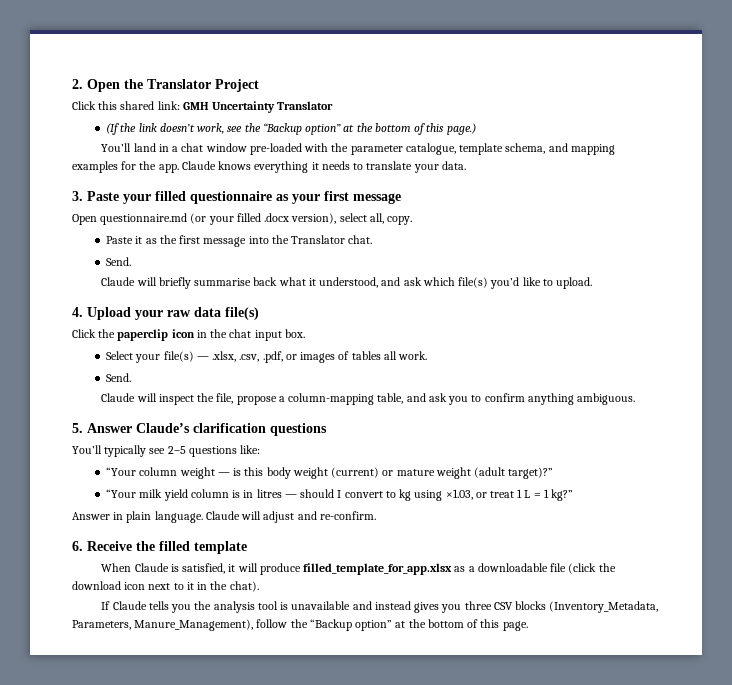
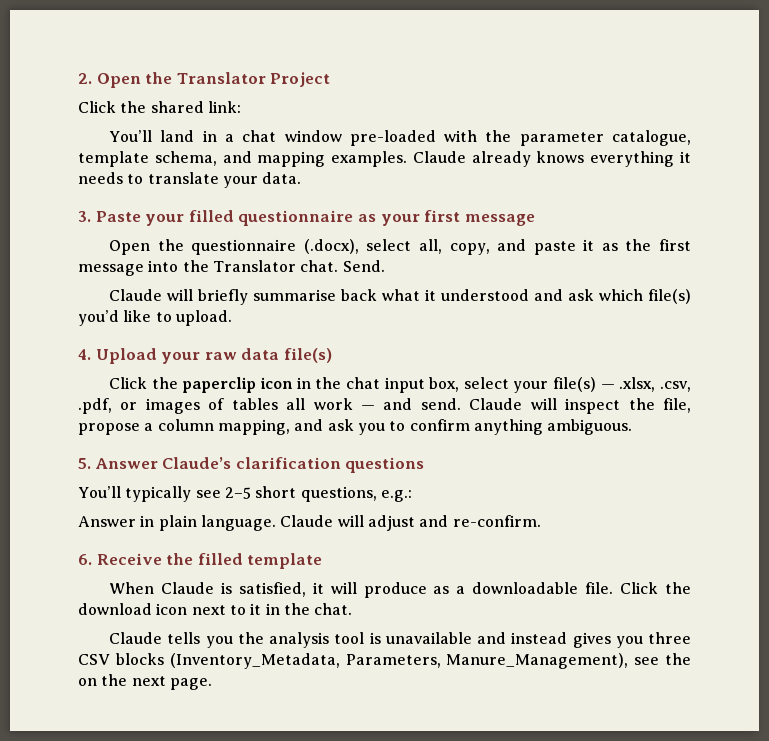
[98,101,118,110] this -> [120,101,147,113] the
[182,101,334,113] [106,123,476,135] GMH Uncertainty Translator // (If the link doesn’t work, see the “Backup option” at the bottom of this page.) -> (241, 107) none
[72,161,216,173] examples for the app. Claude -> [331,151,531,167] examples. Claude already
[100,213,413,225] [106,236,134,244] questionnaire.md (or your filled .docx version), select all, copy. // Paste -> [157,239,576,255] the questionnaire (.docx), select all, copy, and paste
(373, 239) // -> (339, 266) none
[319,277,379,288] understood, -> [441,289,530,301] understood
[284,329,305,338] [106,351,134,360] box. // Select -> [429,377,509,392] box, select
[398,351,428,360] [106,373,132,382] work. // Send. // -> [313,398,461,410] work — and send.
[288,393,404,405] column-mapping table, -> [157,419,290,435] column mapping,
[188,445,261,457] [106,467,554,479] [106,489,574,501] questions like: // “Your column weight — is this body weight (current) or mature weight (adult target)?” // “Your milk yield column is in litres — should I convert to kg using ×1.03, or treat 1 L = 1 kg?” -> [255,486,412,502] short questions, e.g.:
[303,563,453,575] filled_template_for_app.xlsx -> (427, 590) none
[550,563,597,574] file (click -> [585,582,659,594] file. Click
[229,581,259,592] [101,601,111,610] chat). // If -> [314,603,353,615] chat. //
[256,619,500,631] follow the “Backup option” at the bottom of this -> [634,653,691,665] [78,674,166,686] see the on the next

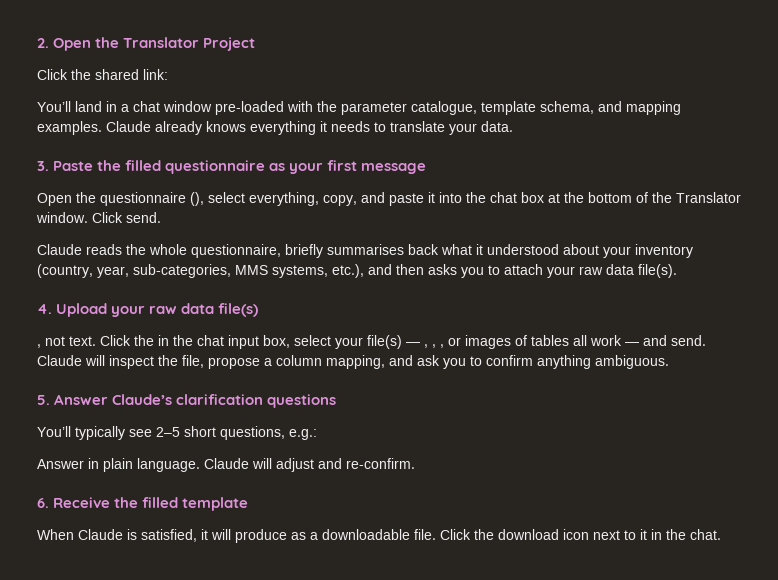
[145,214,185,226] your -> [97,160,122,171] the
[303,239,442,254] (.docx), select all, -> [190,192,319,206] (), select everything,
[601,239,691,251] [78,260,385,276] [109,289,691,305] [78,310,232,326] as the first message into the Translator chat. Send. // Claude will briefly summarise back what it understood and ask which file(s) you’d like to upload. -> [439,192,741,203] [36,212,161,223] [37,244,693,258] [37,264,677,278] into the chat box at the bottom of the Translator window. Click send. // Claude reads the whole questionnaire, briefly summarises back what it understood about your inventory (country, year, sub-categories, MMS systems, etc.), and then asks you to attach your raw data file(s).
[109,377,293,393] Click the paperclip icon -> [37,335,154,348] , not text. Click the
[619,377,691,392] [78,398,112,414] .xlsx, .csv, .pdf, -> [424,344,444,348] , , ,
[109,632,692,648] [78,653,691,669] [78,674,212,690] // Claude tells you the analysis tool is unavailable and instead gives you three CSV blocks (Inventory_Metadata, Parameters, Manure_Management), see the on the next page. -> (721, 534) none

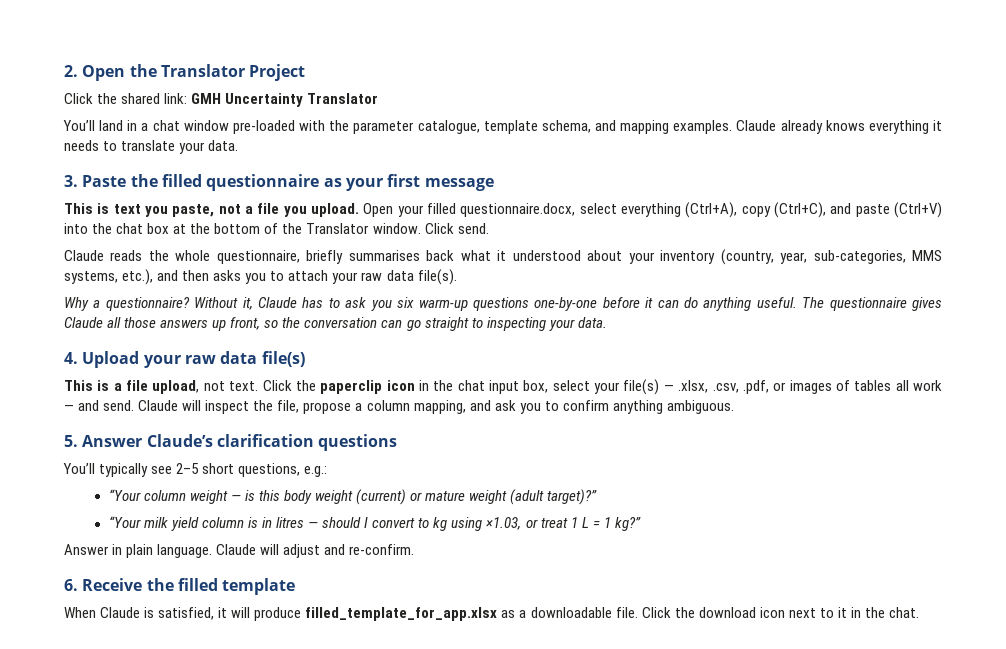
(168, 74) none -> [191,93,379,107] GMH Uncertainty Translator
[37,192,357,206] Open the questionnaire (), select everything, copy, -> [64,202,827,218] This is text you paste, not a file you upload. Open your filled questionnaire.docx, select everything (Ctrl+A), copy (Ctrl+C),
[428,192,435,203] it -> [894,202,943,218] (Ctrl+V)
(677, 271) none -> [64,297,942,311] [64,317,607,331] // Why a questionnaire? Without it, Claude has to ask you six warm-up questions one-by-one before it can do anything useful. The questionnaire gives Claude all those answers up front, so the conversation can go straight to inspecting your data.
[37,344,41,348] , -> [64,380,200,394] This is a file upload,
(154, 340) none -> [320,380,415,394] paperclip icon
[424,344,444,348] , , , -> [678,380,769,394] .xlsx, .csv, .pdf,
(317, 434) none -> [108,489,598,505] [108,516,641,531] // “Your column weight — is this body weight (current) or mature weight (adult target)?” // “Your milk yield column is in litres — should I convert to kg using ×1.03, or treat 1 L = 1 kg?”
(287, 536) none -> [305,607,498,621] filled_template_for_app.xlsx

